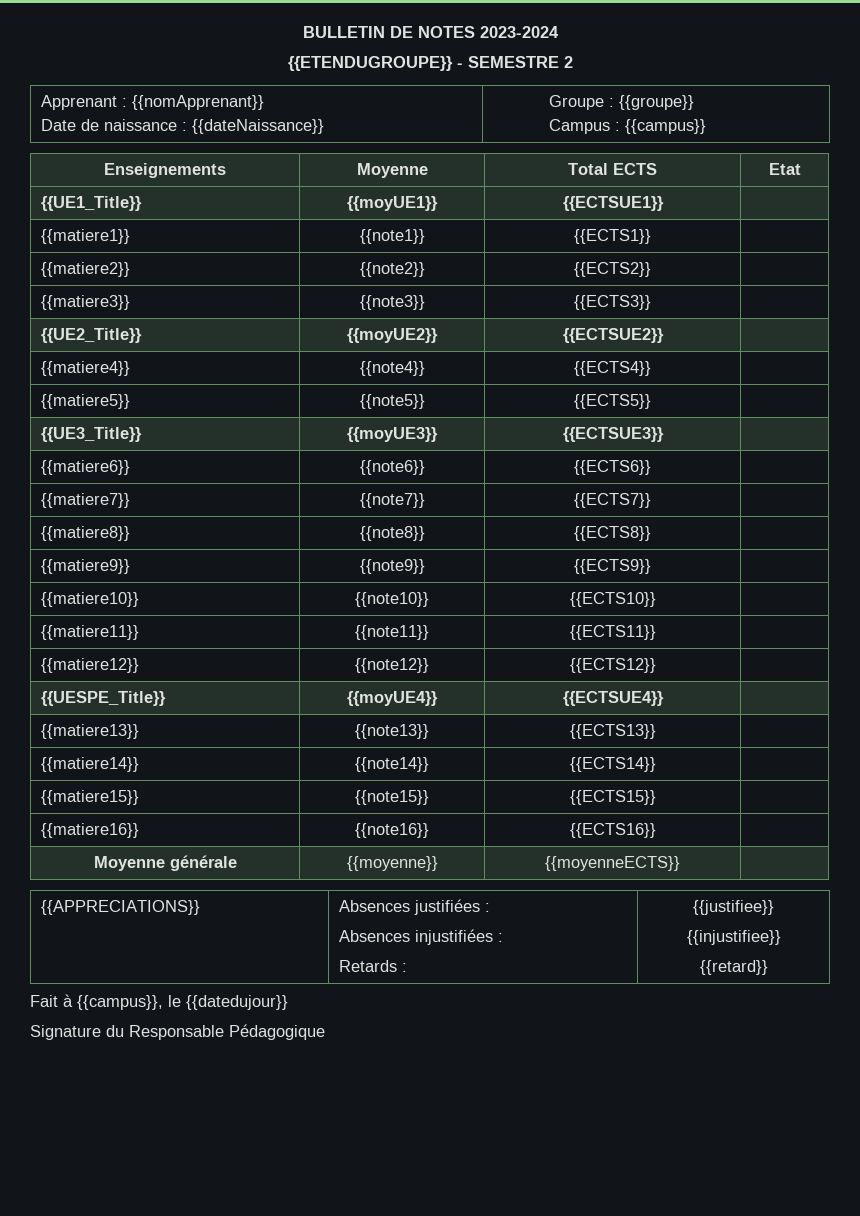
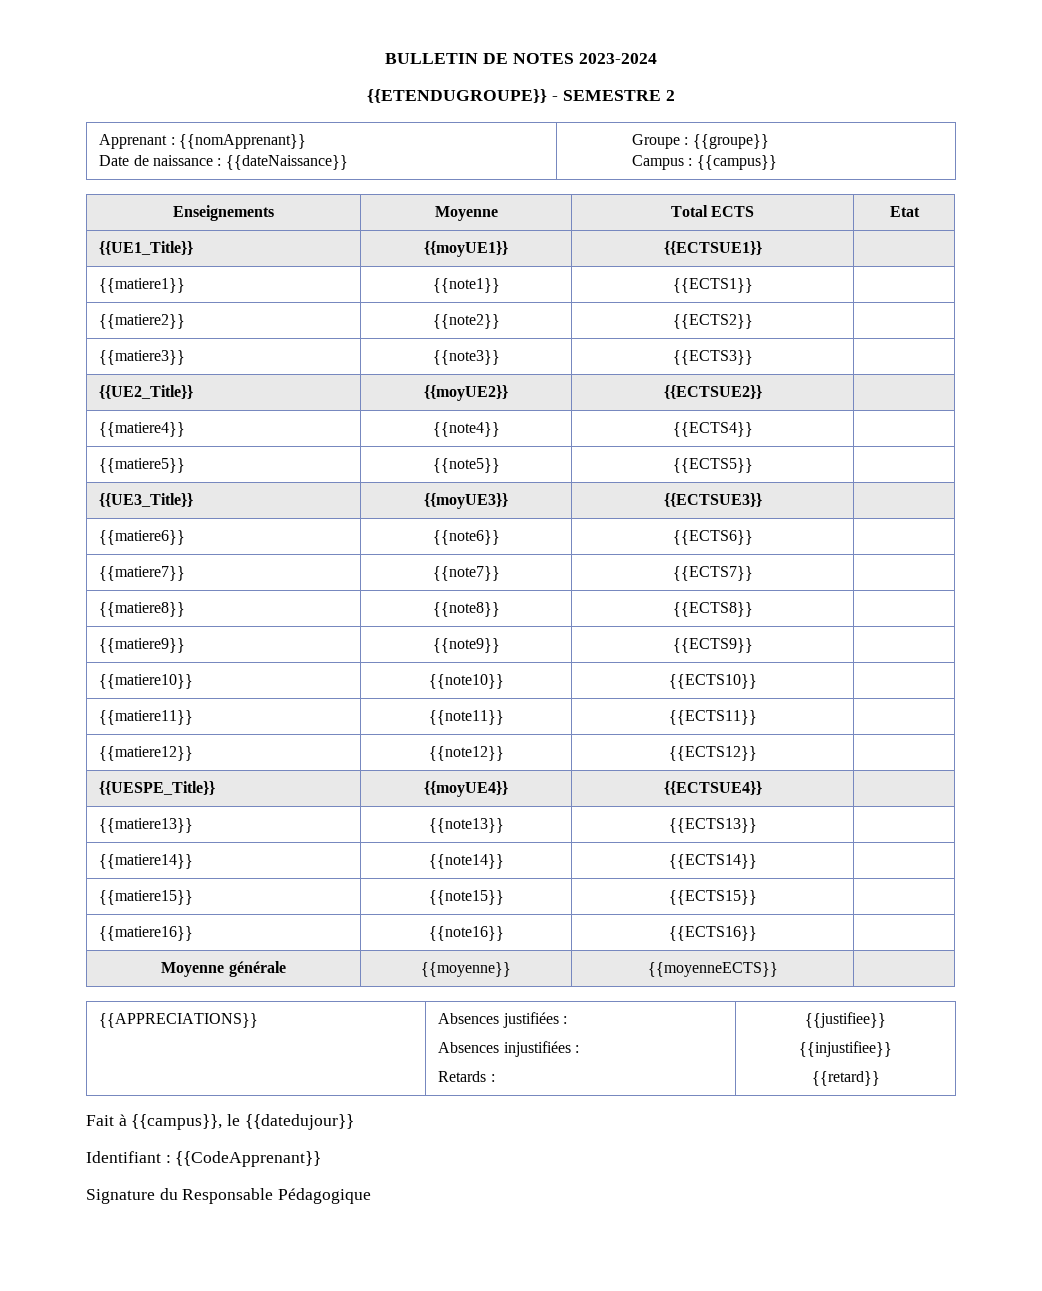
(288, 1002) none -> [86,1151,322,1167] // Identifiant : {{CodeApprenant}}

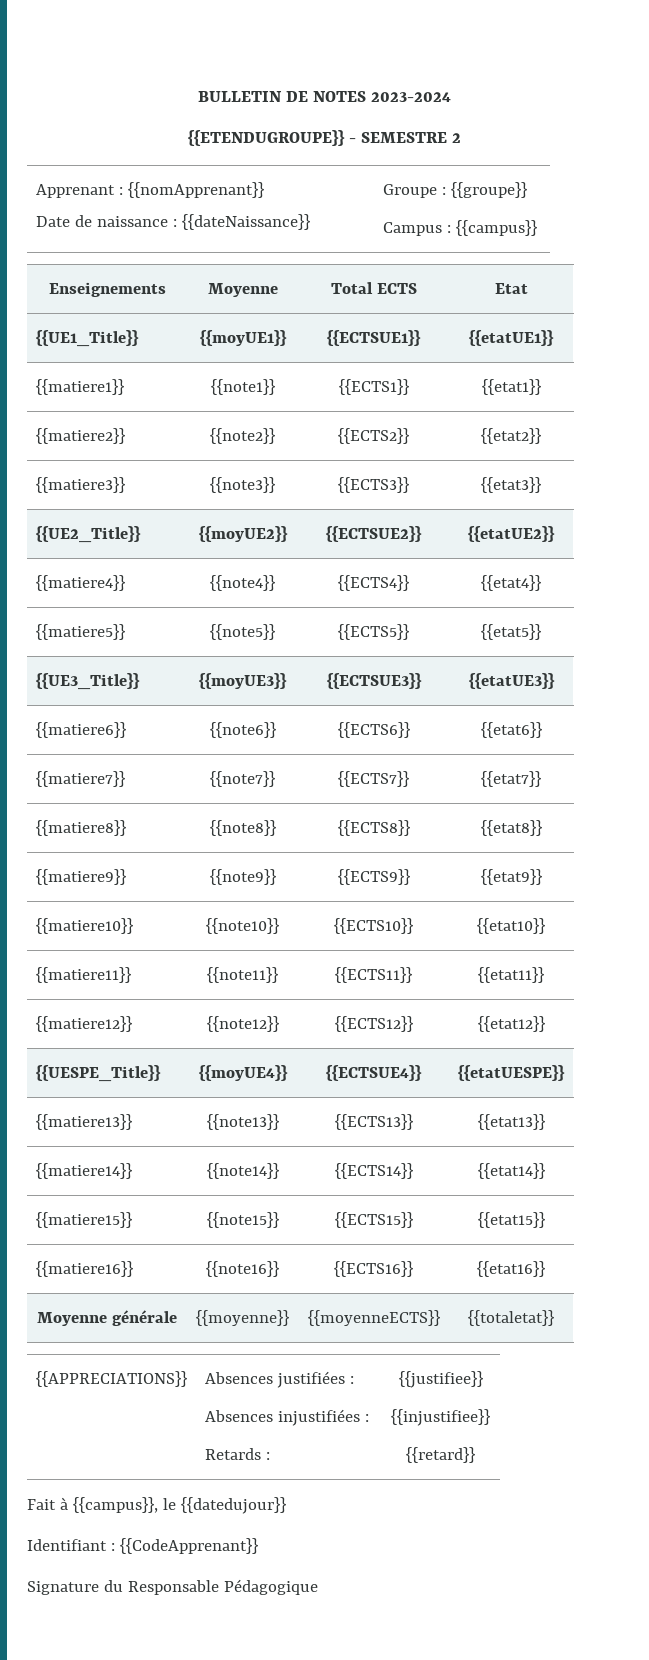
(762, 248) none -> [469,330,554,346] {{etatUE1}}
(753, 285) none -> [481,379,541,395] {{etat1}}
(753, 321) none -> [481,428,541,444] {{etat2}}
(753, 357) none -> [481,477,541,493] {{etat3}}
(762, 392) none -> [468,526,555,542] {{etatUE2}}
(753, 429) none -> [481,575,541,591] {{etat4}}
(753, 465) none -> [481,624,541,640] {{etat5}}
(762, 500) none -> [468,673,555,689] {{etatUE3}}
(753, 537) none -> [480,722,542,738] {{etat6}}
(753, 573) none -> [481,771,541,787] {{etat7}}
(753, 609) none -> [480,820,542,836] {{etat8}}
(753, 645) none -> [480,869,542,885] {{etat9}}
(757, 681) none -> [477,918,545,934] {{etat10}}
(757, 717) none -> [478,967,544,983] {{etat11}}
(757, 753) none -> [477,1016,545,1032] {{etat12}}
(762, 788) none -> [458,1065,565,1081] {{etatUESPE}}
(757, 825) none -> [477,1114,545,1130] {{etat13}}
(757, 861) none -> [477,1163,545,1179] {{etat14}}
(757, 897) none -> [477,1212,545,1228] {{etat15}}
(757, 933) none -> [477,1261,545,1277] {{etat16}}
(778, 969) none -> [468,1310,554,1326] {{totaletat}}

